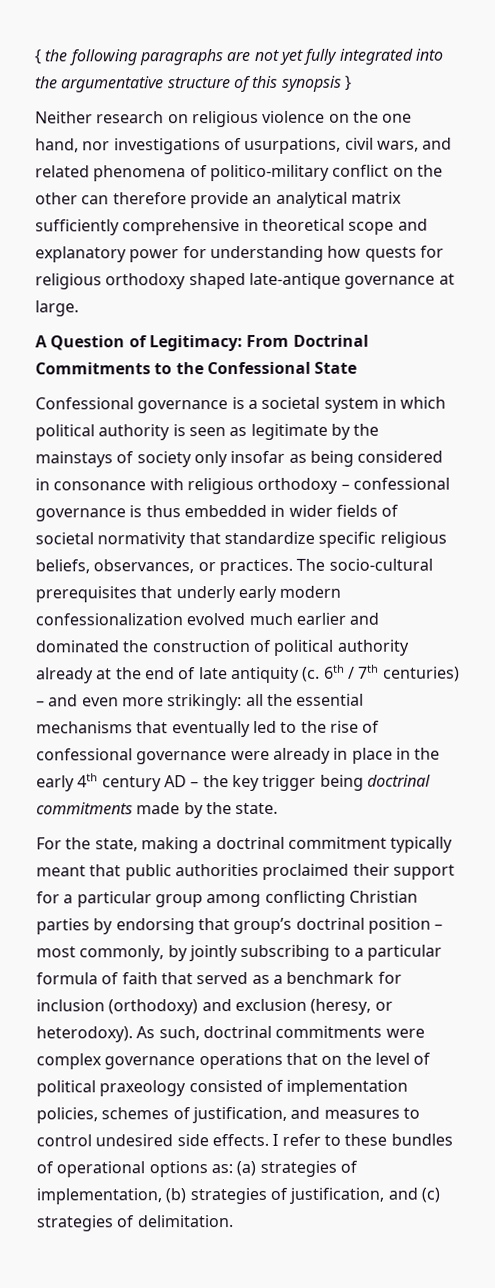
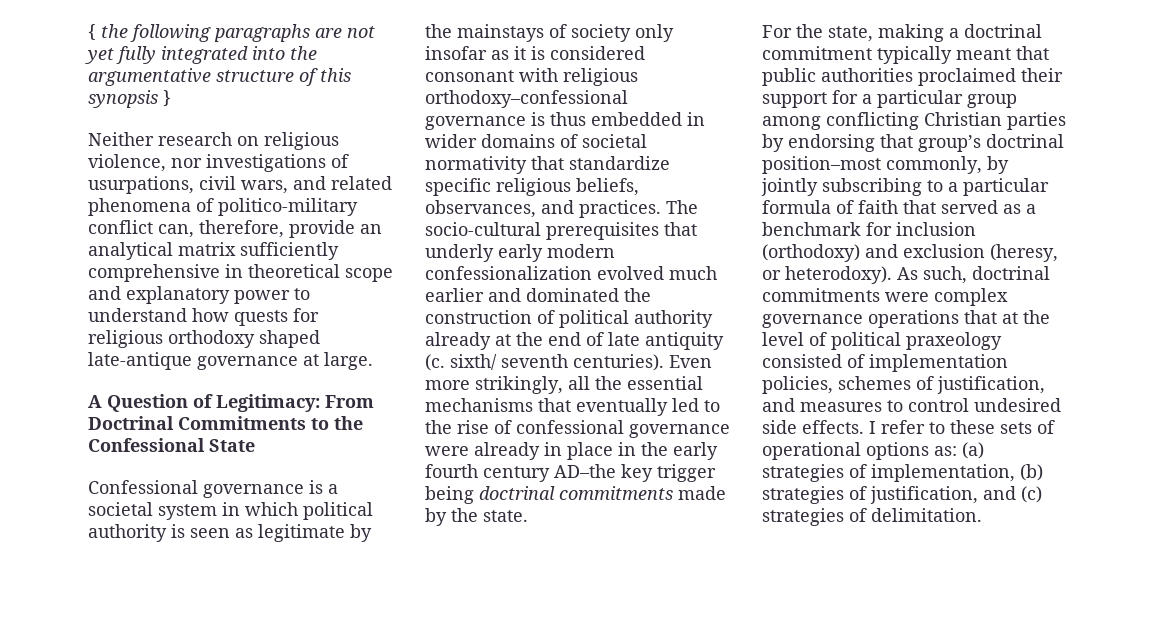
[262,110,413,123] [35,138,79,153] violence on the one hand, -> [88,154,166,172] violence,
[392,164,443,177] [35,192,187,205] on the other can therefore -> [158,220,284,238] can, therefore,
[182,245,324,263] for understanding -> [294,288,310,300] [88,308,187,322] to understand
[309,450,444,467] [35,477,450,495] being considered in consonance with religious orthodoxy – confessional -> [514,46,645,60] [425,68,638,86] [425,90,628,108] it is considered consonant with religious orthodoxy–confessional
[335,504,378,517] fields -> [481,134,555,148] domains
[197,562,216,572] or -> [541,200,574,214] and
[323,664,460,682] [36,694,243,711] 6th / 7th centuries) – and even more strikingly: -> [450,354,712,371] [425,376,563,394] sixth/ seventh centuries). Even more strikingly,
[77,773,229,792] 4th century AD – the -> [425,464,616,482] fourth century AD–the
[367,917,444,934] [36,946,76,958] position – most -> [762,156,881,174] position–most
[321,1055,343,1065] on -> [1002,312,1018,324] at
[390,1133,453,1146] bundles -> [1000,422,1032,434] sets

